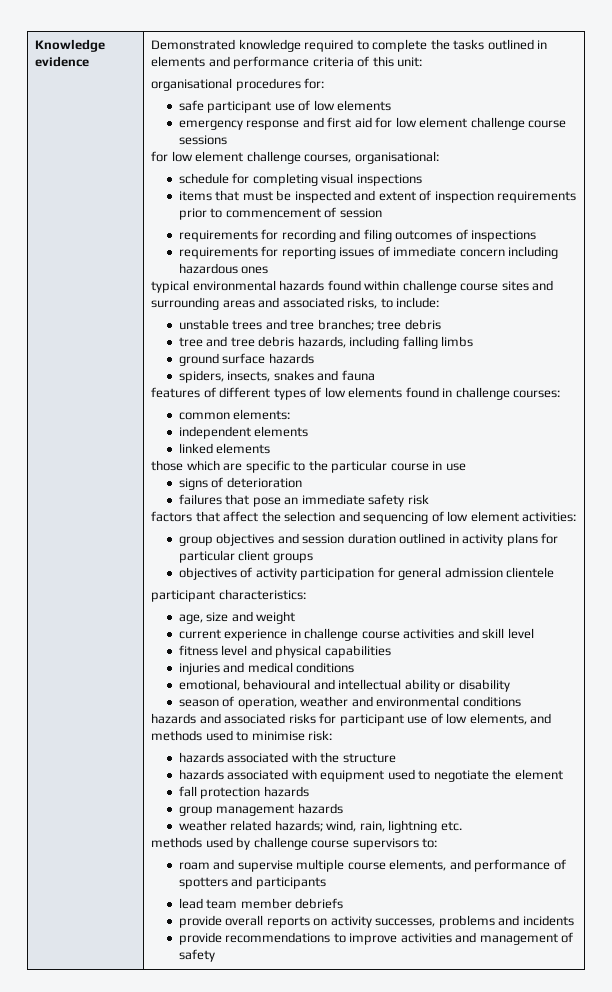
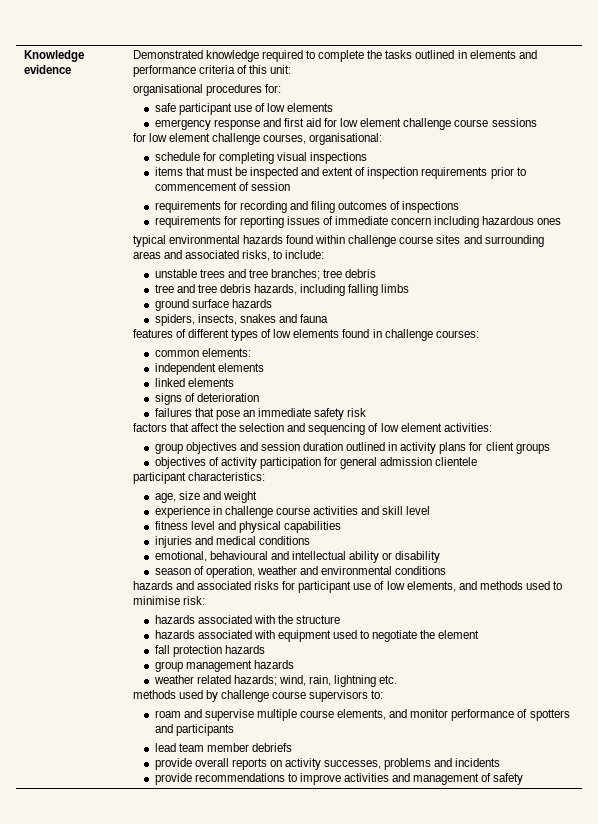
[151,460,466,473] // those which are specific to the particular course in use -> (234, 382) none
[178,550,235,563] particular -> (483, 446) none
[178,629,221,639] current -> (257, 497) none
(471, 864) none -> [410,709,449,718] monitor

